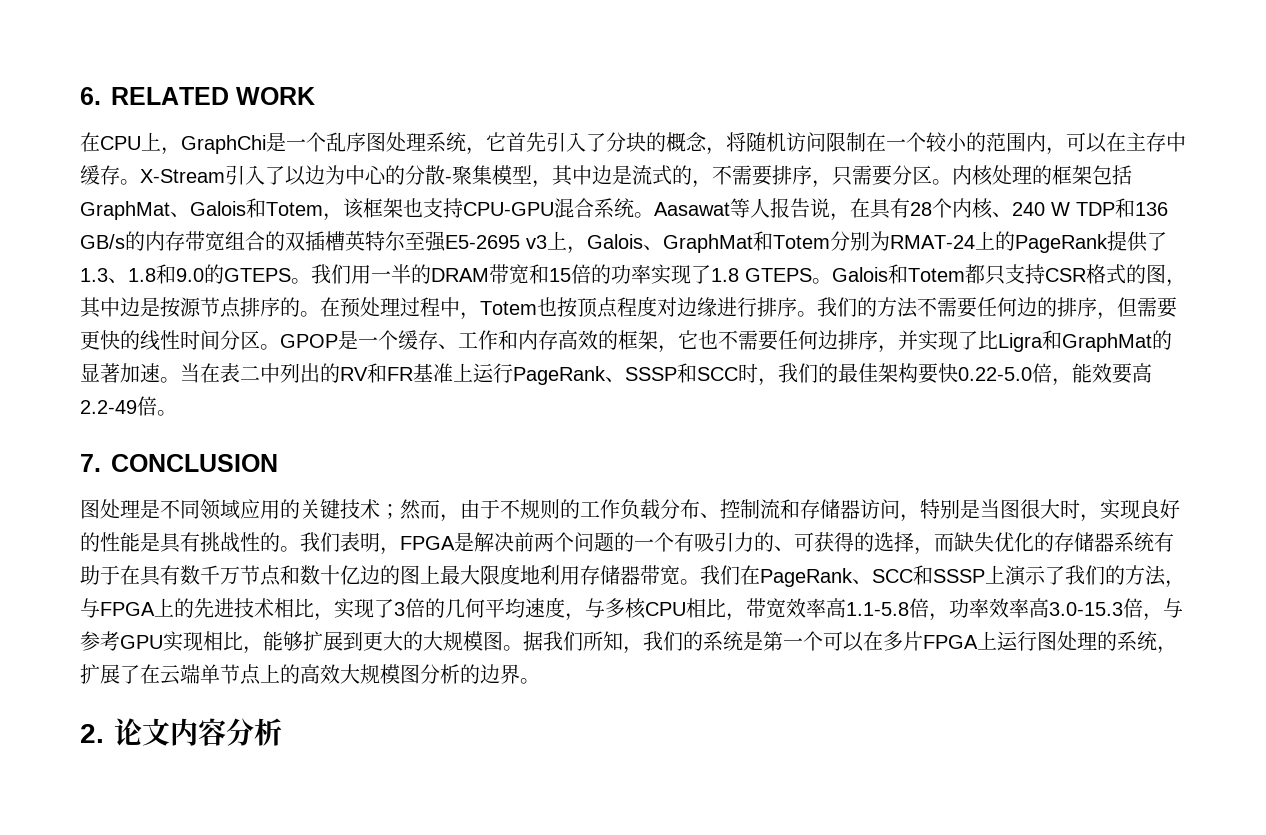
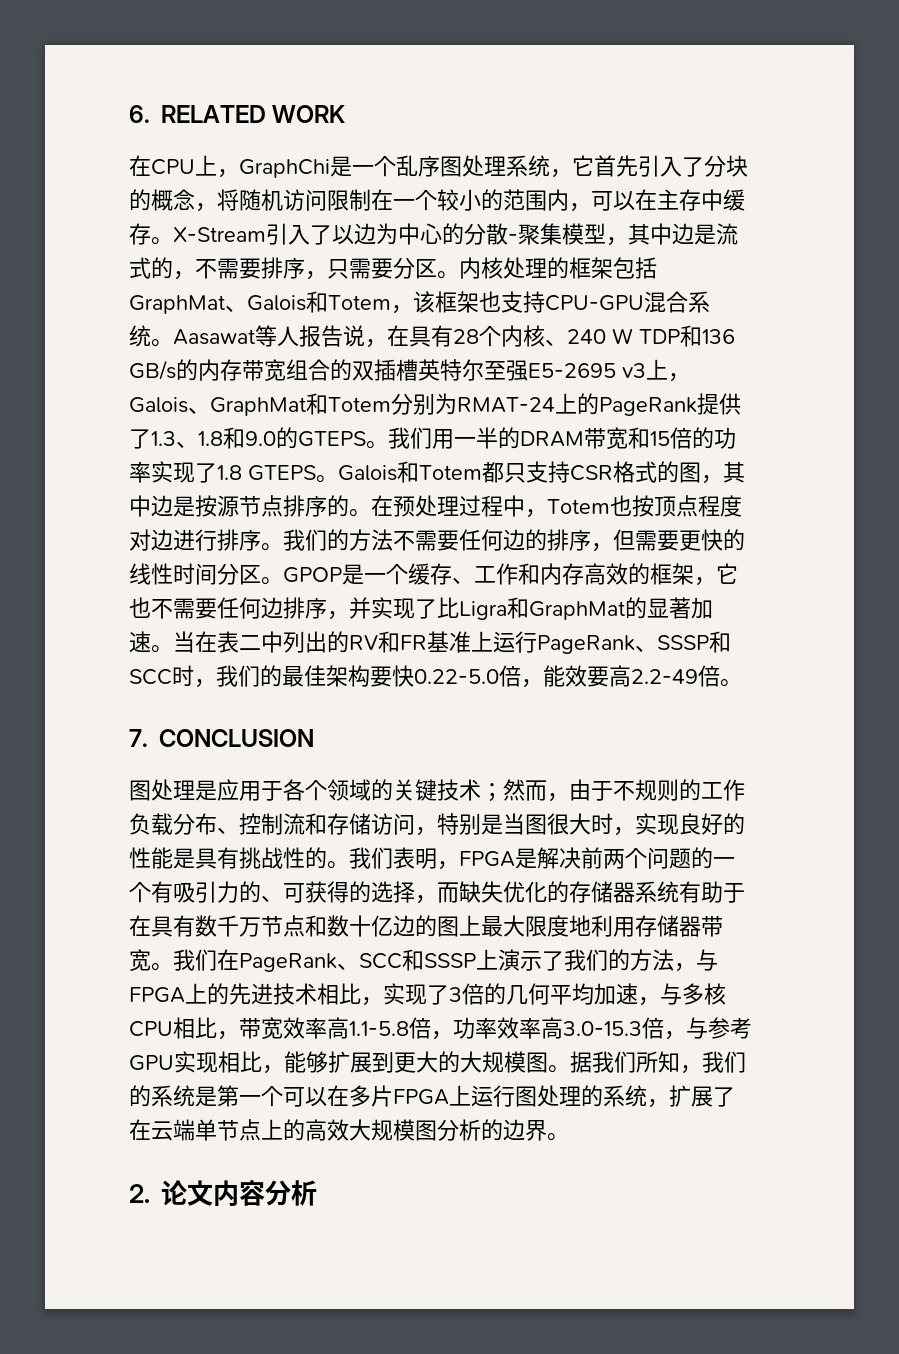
[697,297,717,317] 缘 -> (173, 540) none
[160,499,280,520] 不同领域应用 -> [217,779,371,801] 应用于各个领域
[840,500,860,519] 器 -> (371, 824) none
[525,597,565,618] 速度 -> [594,983,638,1005] 加速

